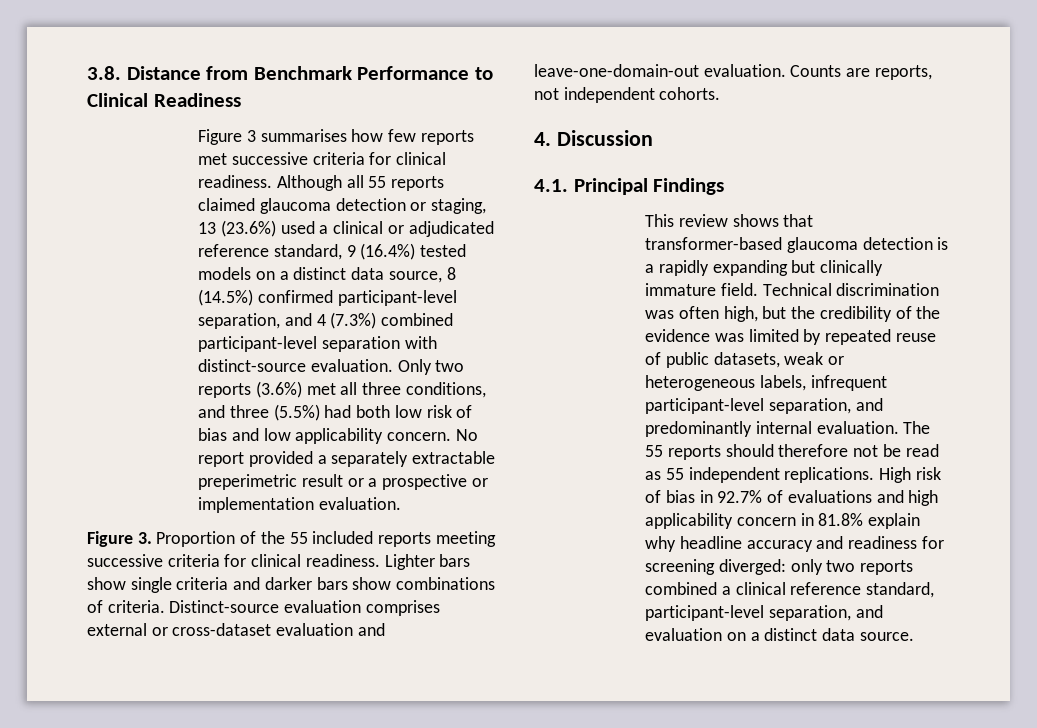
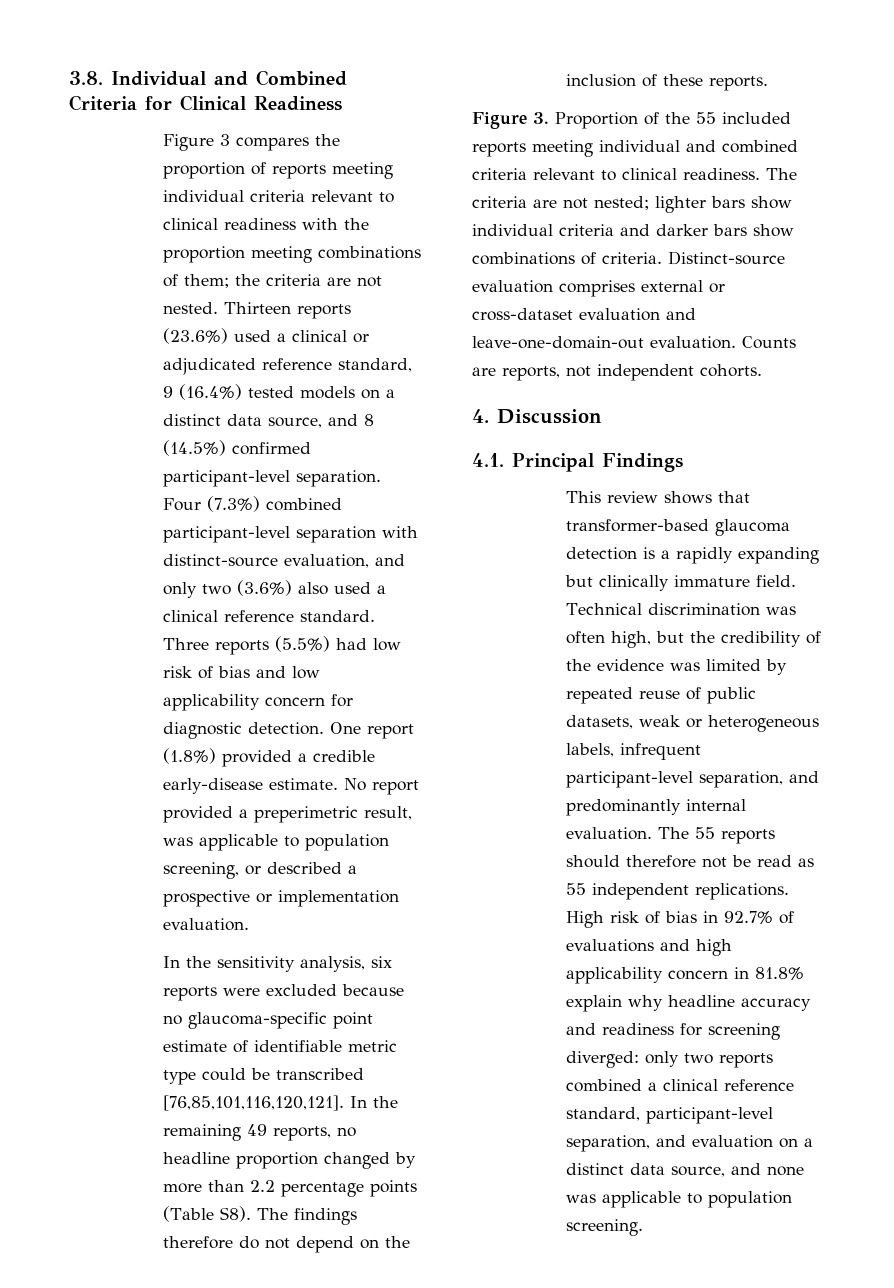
[126,66,493,80] Distance from Benchmark Performance to -> [111,70,347,86] [69,95,172,111] Individual and Combined Criteria for
[260,129,474,145] [198,152,447,165] [198,175,445,191] [198,198,487,214] [198,222,217,234] summarises how few reports met successive criteria for clinical readiness. Although all 55 reports claimed glaucoma detection or staging, 13 -> [236,134,341,151] [163,162,394,179] [163,190,395,203] [163,218,370,230] [163,246,422,263] [163,274,383,288] [163,302,352,319] compares the proportion of reports meeting individual criteria relevant to clinical readiness with the proportion meeting combinations of them; the criteria are not nested. Thirteen reports
(442, 277) none -> [328,414,359,426] and
[198,313,326,329] separation, and 4 -> [296,470,382,487] [163,498,202,511] separation. Four
[310,359,465,375] [198,381,486,398] [198,405,269,418] evaluation. Only two reports (3.6%) met all three conditions, and three -> [284,554,406,568] [163,580,387,598] [163,610,376,622] [163,638,270,655] evaluation, and only two (3.6%) also used a clinical reference standard. Three reports
[356,405,391,418] both -> (368, 644) none
[387,429,478,441] [198,451,496,467] [198,474,364,490] concern. No report provided a separately extractable preperimetric result or -> [265,694,354,707] [163,722,415,739] [163,748,376,767] [163,778,420,795] [163,806,413,823] [163,834,390,851] [163,862,343,879] concern for diagnostic detection. One report (1.8%) provided a credible early-disease estimate. No report provided a preperimetric result, was applicable to population screening, or described
(401, 503) none -> [163,956,393,972] [163,984,405,1001] [163,1012,374,1029] [163,1040,398,1053] [163,1068,365,1085] [163,1095,399,1111] [163,1124,357,1141] [163,1152,417,1169] [163,1180,418,1197] [163,1206,358,1225] [163,1236,411,1253] [566,74,769,91] // In the sensitivity analysis, six reports were excluded because no glaucoma-specific point estimate of identifiable metric type could be transcribed [76,85,101,116,120,121]. In the remaining 49 reports, no headline proportion changed by more than 2.2 percentage points (Table S8). The findings therefore do not depend on the inclusion of these reports.
[87,554,471,570] [87,577,172,593] successive criteria for clinical readiness. Lighter bars show single -> [599,140,798,153] [472,168,797,181] [472,196,792,213] [472,224,553,236] individual and combined criteria relevant to clinical readiness. The criteria are not nested; lighter bars show individual
[859,632,914,641] source. -> [671,1163,805,1177] [566,1191,793,1208] [566,1219,644,1236] source, and none was applicable to population screening.

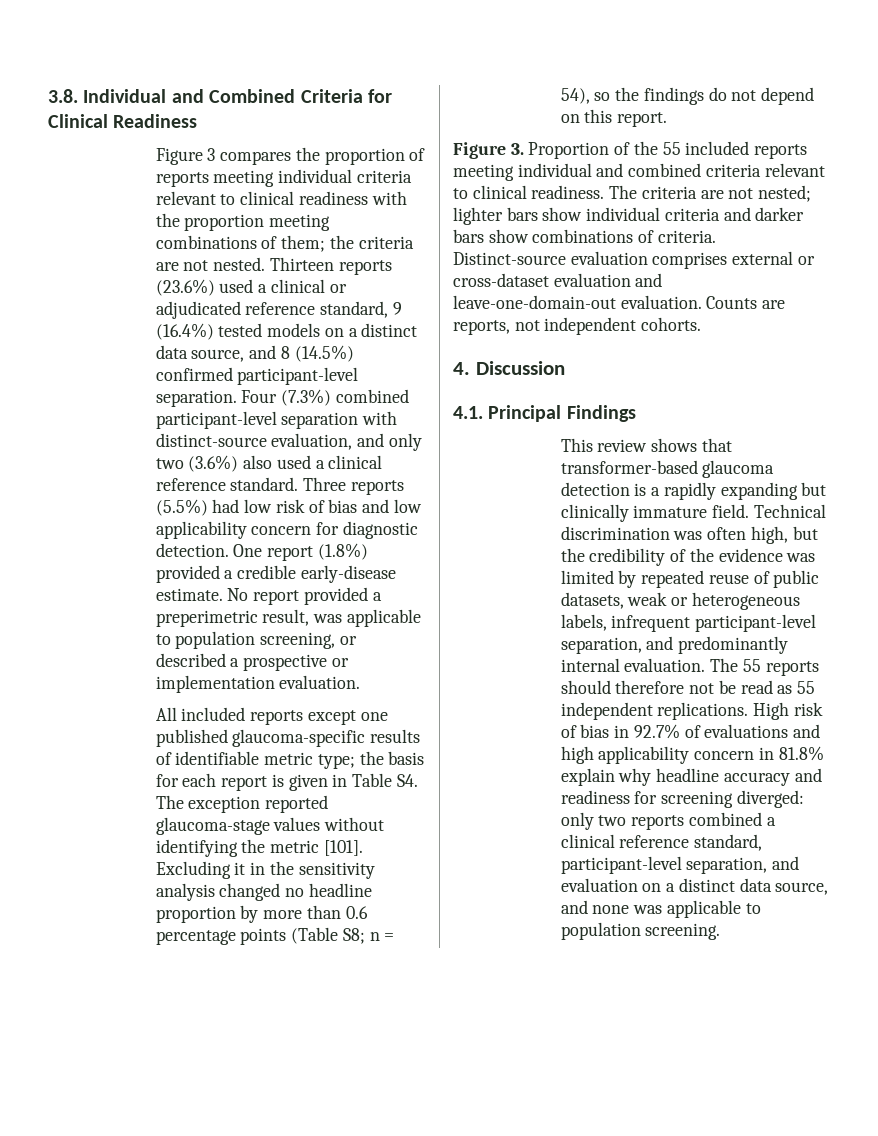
[163,956,393,972] [163,984,405,1001] [163,1012,374,1029] [163,1040,398,1053] [163,1068,365,1085] [163,1095,399,1111] [163,1124,332,1141] In the sensitivity analysis, six reports were excluded because no glaucoma-specific point estimate of identifiable metric type could be transcribed [76,85,101,116,120,121]. In the remaining 49 reports, -> [155,707,388,725] [155,729,421,747] [155,751,425,769] [155,773,418,791] [155,795,329,813] [155,817,385,835] [155,839,363,857] [155,861,375,879] [155,883,281,901] All included reports except one published glaucoma-specific results of identifiable metric type; the basis for each report is given in Table S4. The exception reported glaucoma-stage values without identifying the metric [101]. Excluding it in the sensitivity analysis changed
[324,1152,391,1169] changed -> (236, 914) none
[250,1180,276,1192] 2.2 -> [345,906,368,919] 0.6
[220,1206,358,1225] [163,1236,411,1253] [566,74,769,91] S8). The findings therefore do not depend on the inclusion of these reports. -> [342,928,395,944] [560,87,814,105] [560,109,668,127] S8; n = 54), so the findings do not depend on this report.

